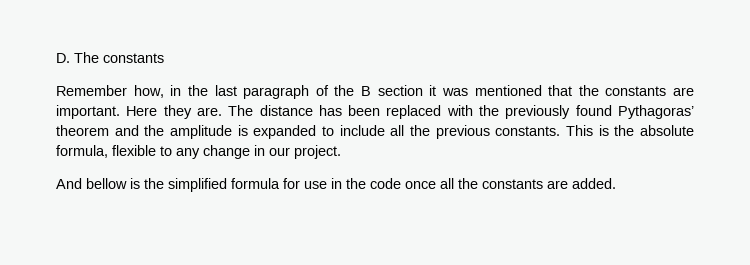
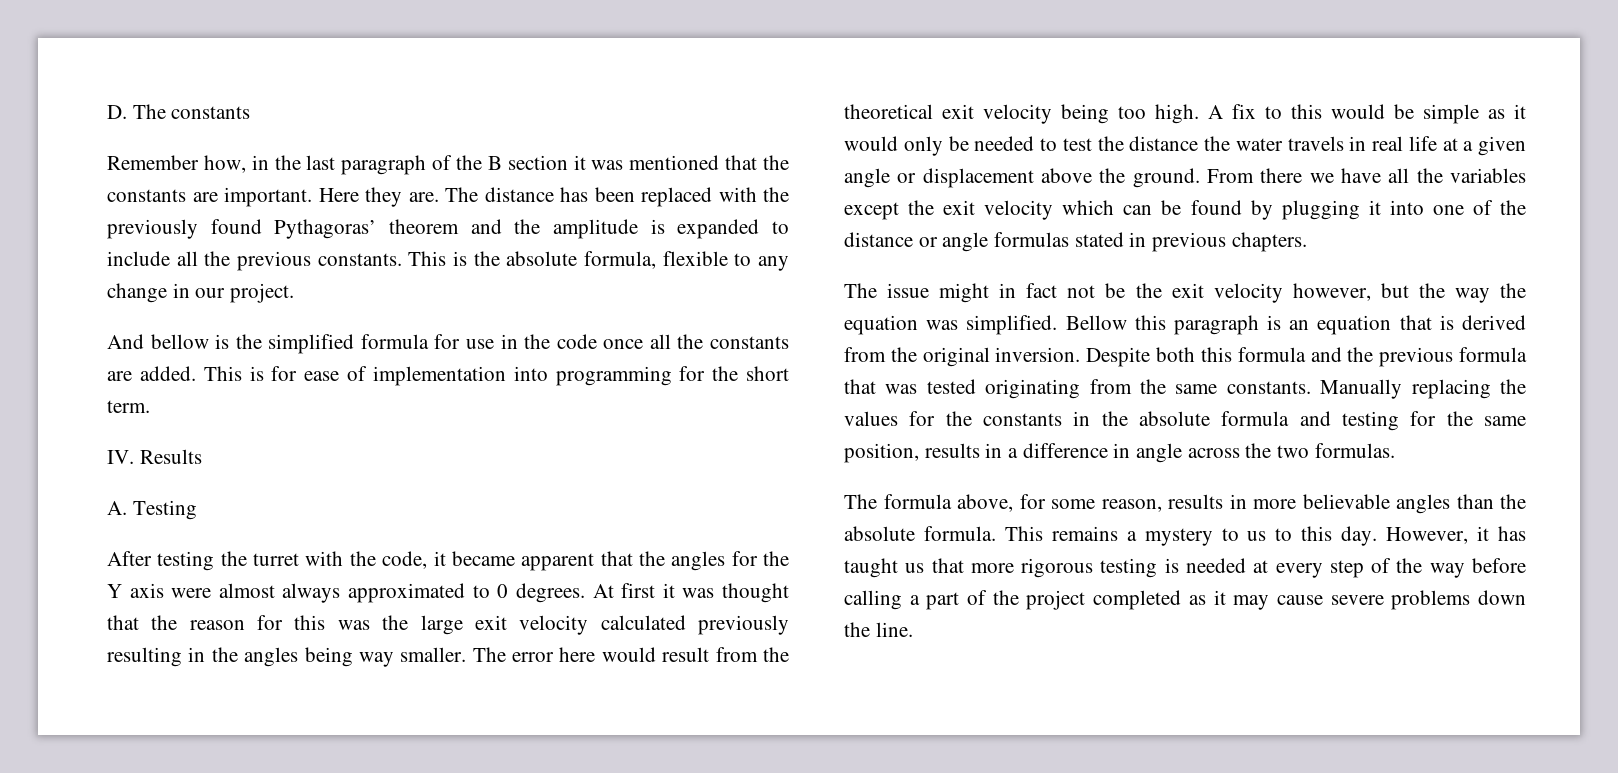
(616, 183) none -> [203,366,790,386] [107,400,150,413] [107,449,202,464] [107,500,197,520] [107,551,789,571] [107,583,789,603] [107,615,790,635] [107,647,789,667] [844,104,1526,124] [844,136,1526,156] [844,168,1526,188] [844,200,1526,220] [844,232,1307,252] [844,283,1526,303] [844,315,1526,335] [844,347,1527,367] [844,379,1526,399] [844,411,1526,431] [844,443,1395,463] [844,494,1526,514] [844,526,1526,546] [844,558,1527,578] [844,590,1526,610] [844,622,913,637] This is for ease of implementation into programming for the short term. // IV. Results // A. Testing // After testing the turret with the code, it became apparent that the angles for the Y axis were almost always approximated to 0 degrees. At first it was thought that the reason for this was the large exit velocity calculated previously resulting in the angles being way smaller. The error here would result from the theoretical exit velocity being too high. A fix to this would be simple as it would only be needed to test the distance the water travels in real life at a given angle or displacement above the ground. From there we have all the variables except the exit velocity which can be found by plugging it into one of the distance or angle formulas stated in previous chapters. // The issue might in fact not be the exit velocity however, but the way the equation was simplified. Bellow this paragraph is an equation that is derived from the original inversion. Despite both this formula and the previous formula that was tested originating from the same constants. Manually replacing the values for the constants in the absolute formula and testing for the same position, results in a difference in angle across the two formulas. // The formula above, for some reason, results in more believable angles than the absolute formula. This remains a mystery to us to this day. However, it has taught us that more rigorous testing is needed at every step of the way before calling a part of the project completed as it may cause severe problems down the line.

